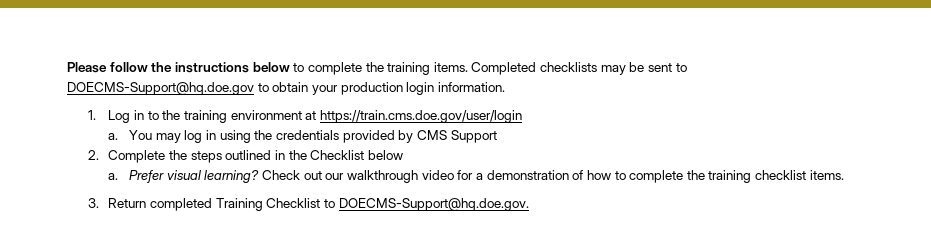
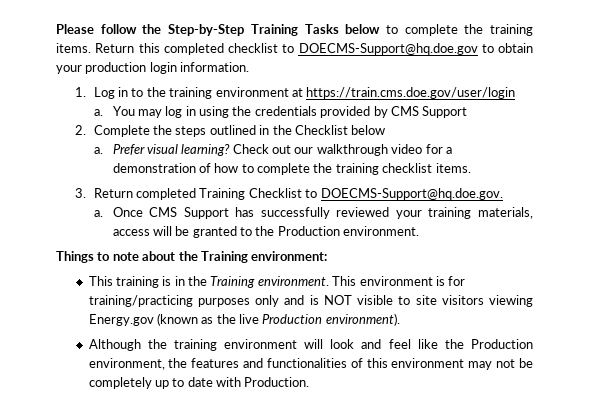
[174,62,249,73] instructions -> [168,24,339,36] Step-by-Step Training Tasks
[471,62,673,75] Completed checklists may be sent -> [95,43,278,55] Return this completed checklist
(529, 204) none -> [93,207,534,219] [112,226,420,238] [56,251,328,263] [88,276,466,288] [88,295,533,307] [88,313,400,326] [88,339,534,351] [88,358,533,370] [88,377,310,389] // a. Once CMS Support has successfully reviewed your training materials, access will be granted to the Production environment. // Things to note about the Training environment: // This training is in the Training environment. This environment is for training/practicing purposes only and is NOT visible to site visitors viewing Energy.gov (known as the live Production environment). // Although the training environment will look and feel like the Production environment, the features and functionalities of this environment may not be completely up to date with Production.

